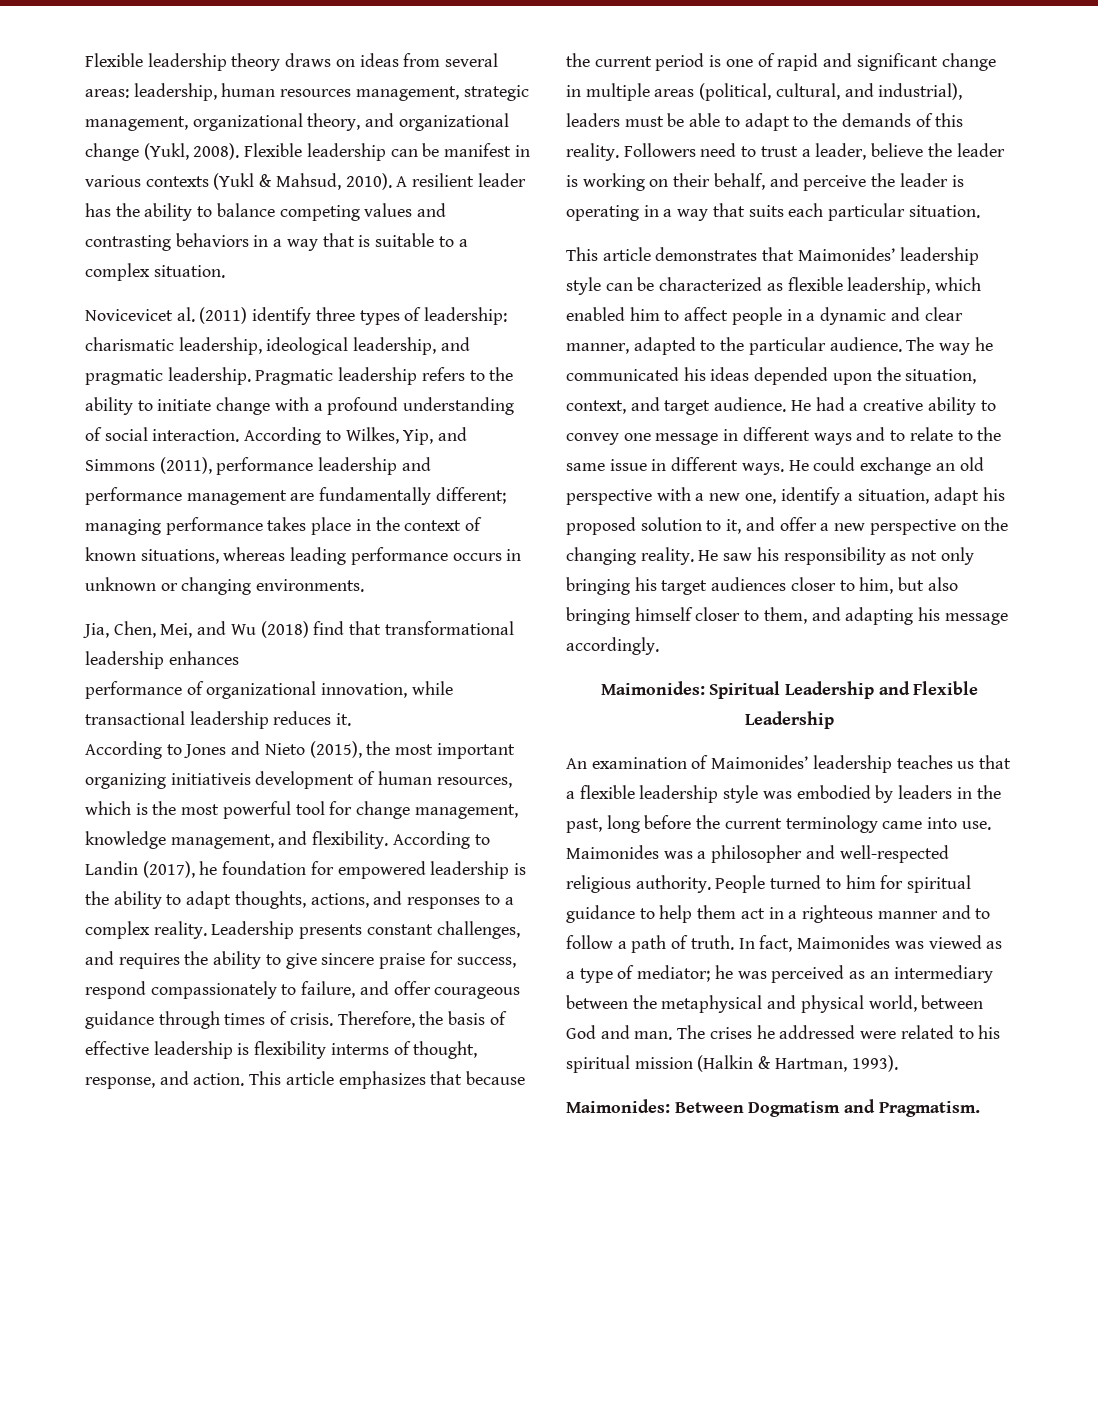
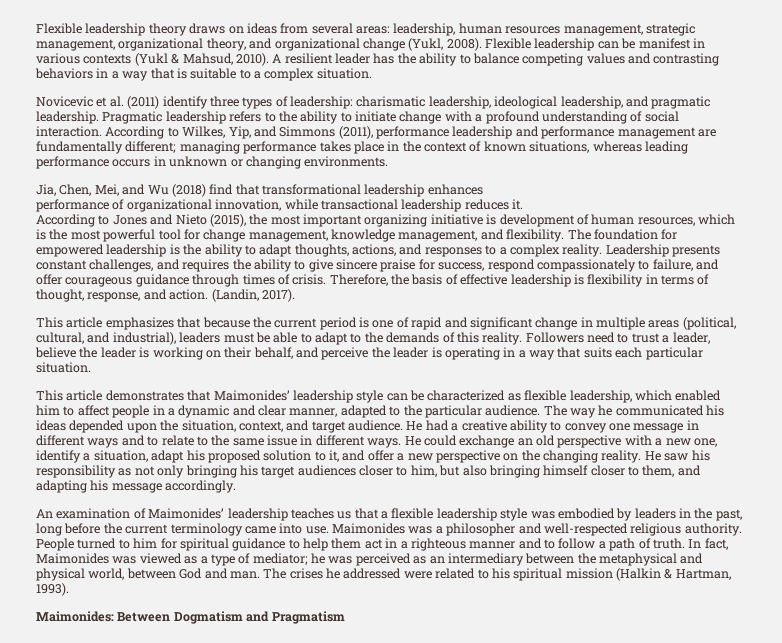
[85,309,173,321] Novicevicet -> [36,96,108,107] Novicevic et
[170,773,251,785] initiativeis -> [430,214,497,225] initiative is
[392,831,490,849] [85,861,218,878] According to Landin (2017), he -> [567,229,591,240] The
[330,1043,389,1055] interms -> [645,274,694,285] in terms
(245, 1079) none -> [211,289,295,302] (Landin, 2017). //
[600,681,979,699] [745,711,834,729] // Maimonides: Spiritual Leadership and Flexible Leadership -> (237, 486) none
[878,1101,980,1117] Pragmatism. -> [271,611,345,624] Pragmatism

